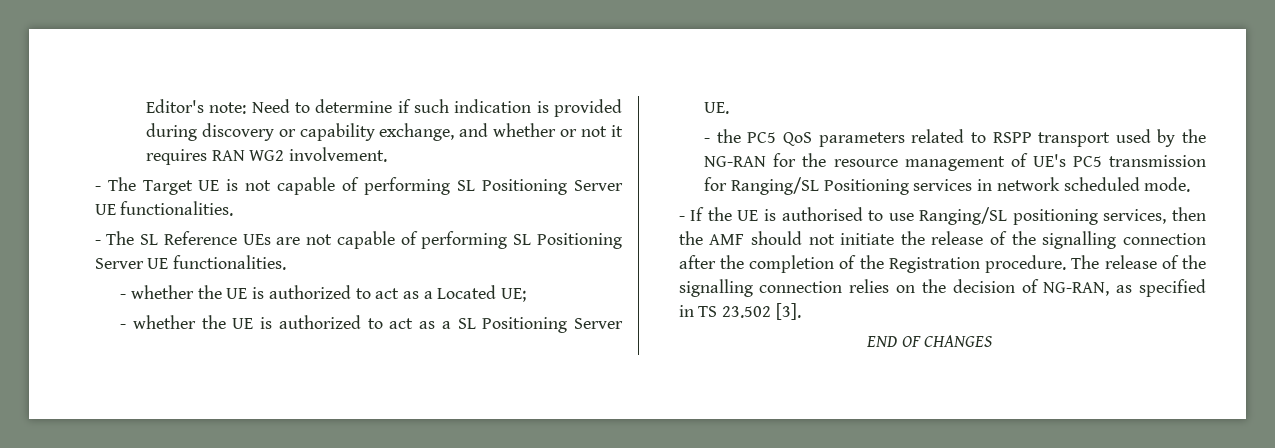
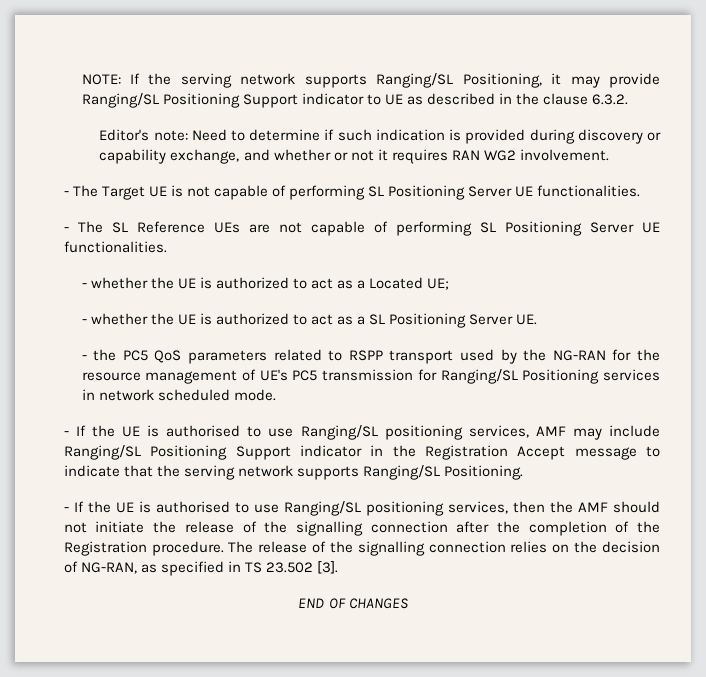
(145, 106) none -> [81,73,660,88] [81,93,629,108] NOTE: If the serving network supports Ranging/SL Positioning, it may provide Ranging/SL Positioning Support indicator to UE as described in the clause 6.3.2. //
(1191, 184) none -> [63,425,660,440] [63,445,661,460] [63,465,524,480] // - If the UE is authorised to use Ranging/SL positioning services, AMF may include Ranging/SL Positioning Support indicator in the Registration Accept message to indicate that the serving network supports Ranging/SL Positioning.

